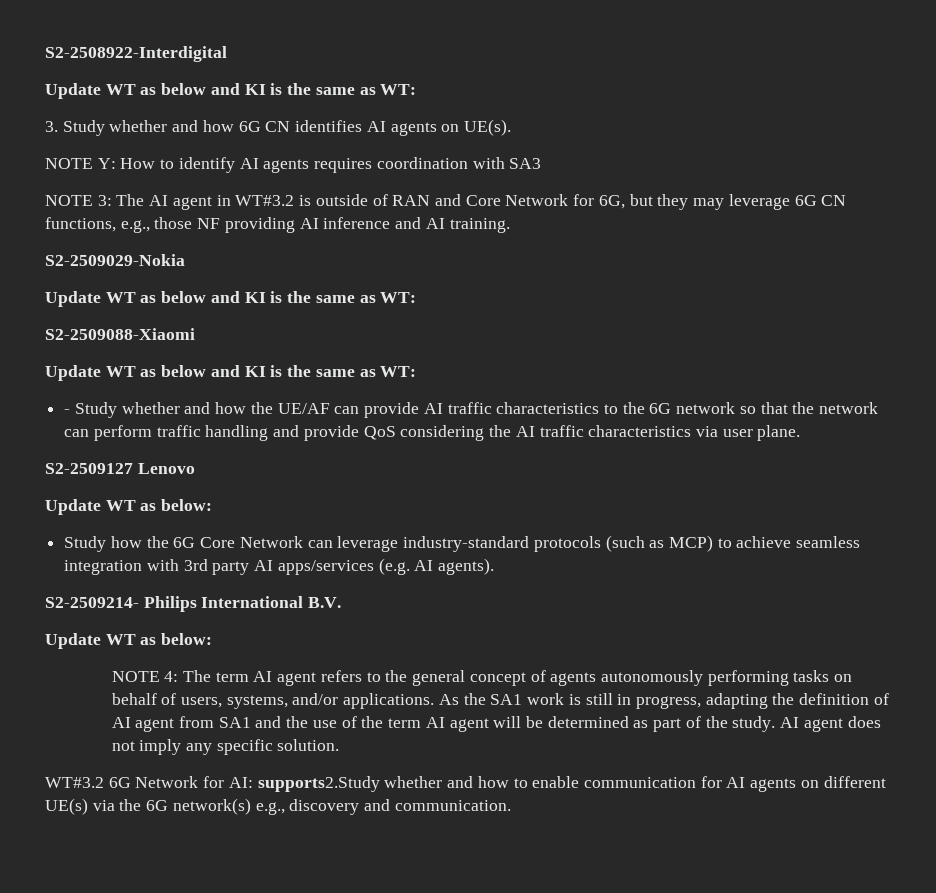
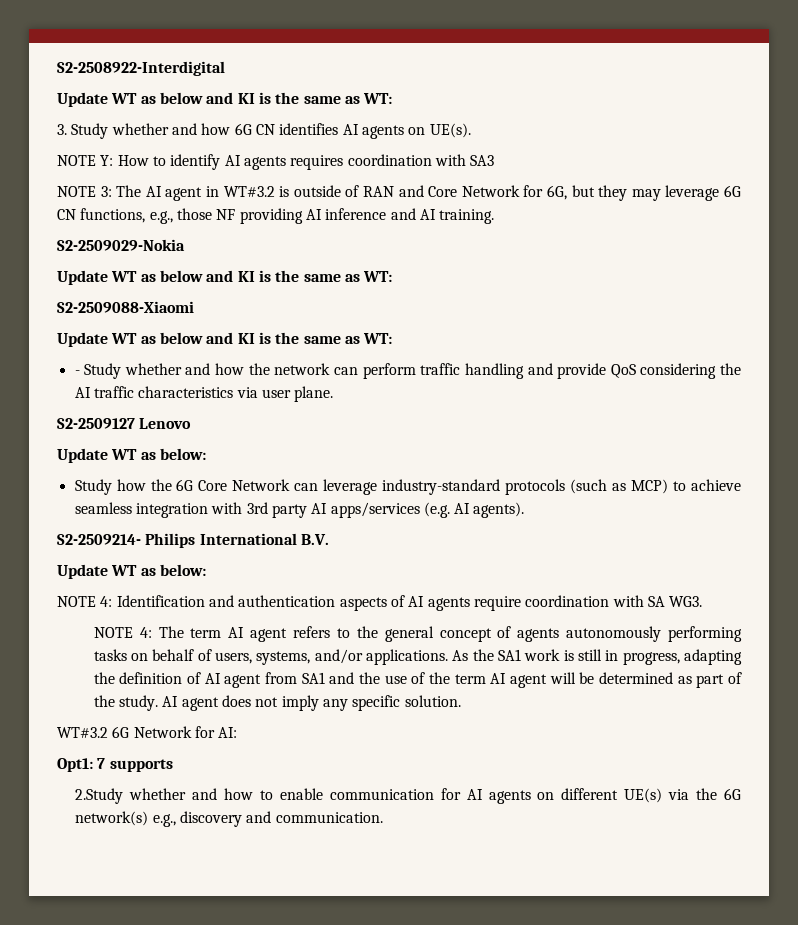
[277,402,815,418] UE/AF can provide AI traffic characteristics to the 6G network so that the -> (270, 369) none
(213, 639) none -> [57,595,703,611] // NOTE 4: Identification and authentication aspects of AI agents require coordination with SA WG3.
[257,776,380,792] supports2.Study -> [57,758,173,772] [75,788,124,804] // Opt1: 7 supports // 2.Study

